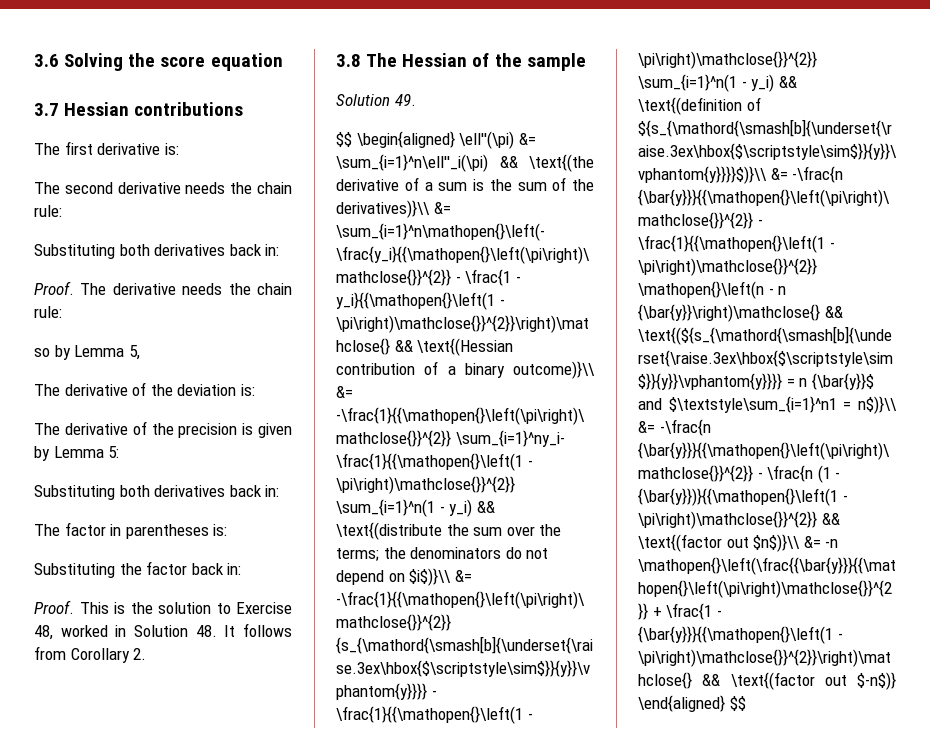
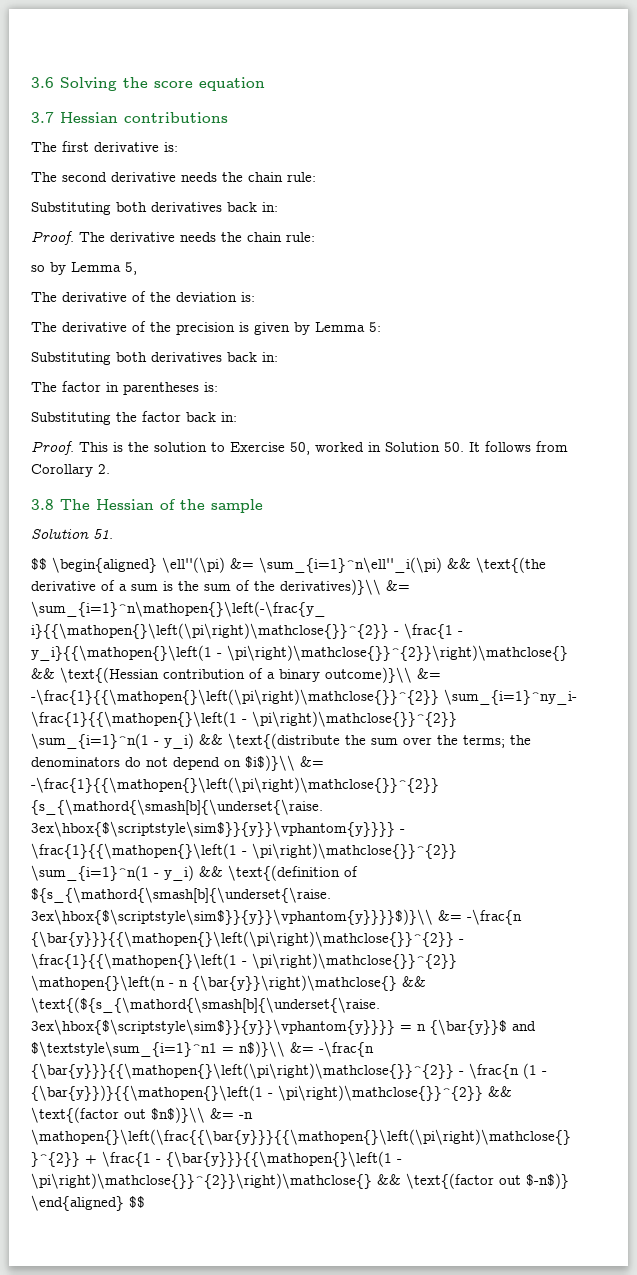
[34,625,53,640] 48, -> [290,442,310,455] 50,
[195,625,217,637] 48. -> [444,442,464,452] 50.
[394,94,416,106] 49. -> [93,529,113,539] 51.

